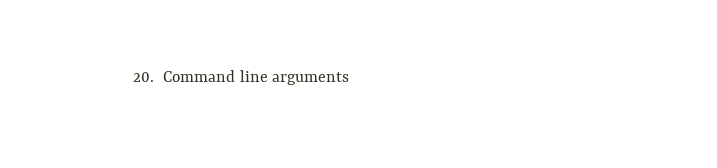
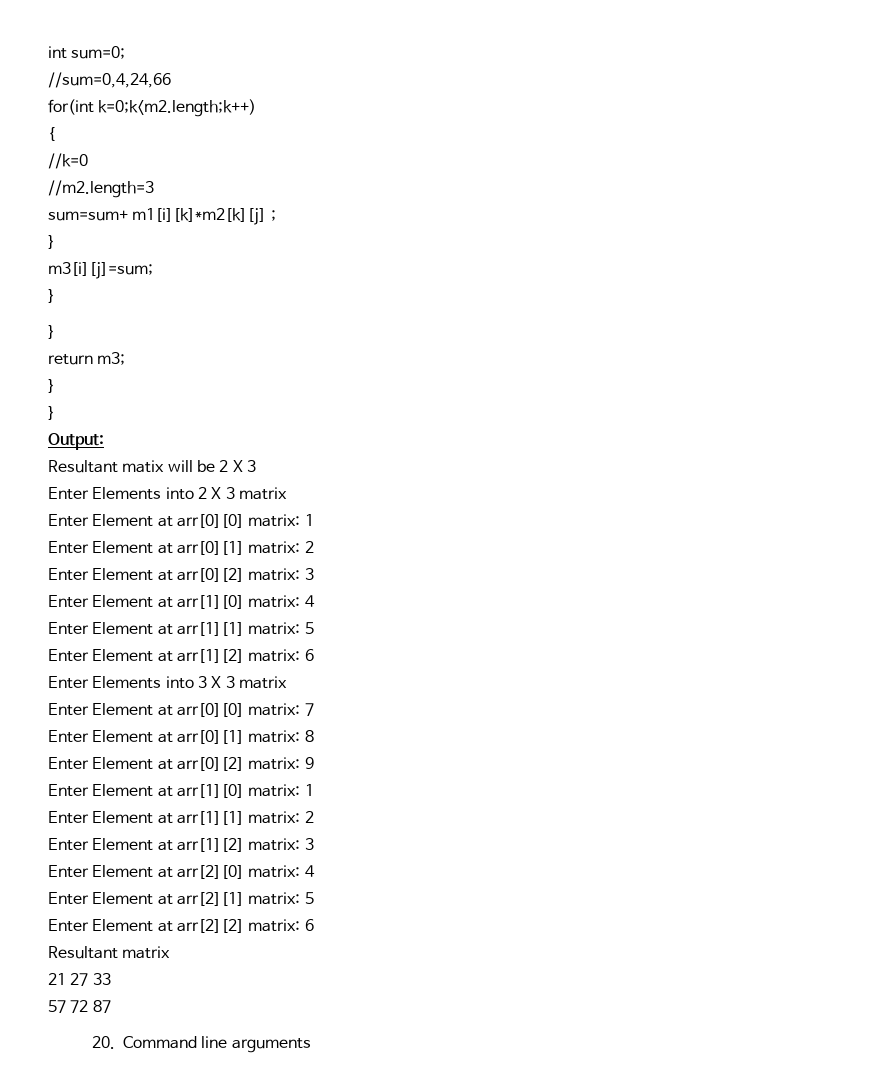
(133, 77) none -> [48,46,126,59] [48,72,171,88] [48,99,257,117] [48,127,55,141] [48,153,88,169] [48,180,154,198] [48,208,276,225] [48,235,55,249] [48,262,153,279] [48,289,55,303] [48,325,55,339] [48,352,126,365] [48,379,55,393] [48,406,55,420] [48,433,104,450] [48,460,256,473] [48,487,287,500] [48,514,314,528] [48,541,314,555] [48,568,314,582] [48,595,315,609] [48,622,314,636] [48,649,314,663] [48,676,287,689] [48,703,314,717] [48,730,314,744] [48,757,314,771] [48,784,314,798] [48,811,314,825] [48,838,314,852] [48,865,315,879] [48,892,314,906] [48,919,314,933] [48,946,171,959] [48,973,111,986] [48,1000,111,1013] int sum=0; // //sum=0,4,24,66 // for(int k=0;k<m2.length;k++) // { // //k=0 // //m2.length=3 // sum=sum+ m1[i][k]*m2[k][j] ; // } // m3[i][j]=sum; // } // } // return m3; // } // } // Output: // Resultant matix will be 2 X 3 // Enter Elements into 2 X 3 matrix // Enter Element at arr[0][0] matrix: 1 // Enter Element at arr[0][1] matrix: 2 // Enter Element at arr[0][2] matrix: 3 // Enter Element at arr[1][0] matrix: 4 // Enter Element at arr[1][1] matrix: 5 // Enter Element at arr[1][2] matrix: 6 // Enter Elements into 3 X 3 matrix // Enter Element at arr[0][0] matrix: 7 // Enter Element at arr[0][1] matrix: 8 // Enter Element at arr[0][2] matrix: 9 // Enter Element at arr[1][0] matrix: 1 // Enter Element at arr[1][1] matrix: 2 // Enter Element at arr[1][2] matrix: 3 // Enter Element at arr[2][0] matrix: 4 // Enter Element at arr[2][1] matrix: 5 // Enter Element at arr[2][2] matrix: 6 // Resultant matrix // 21 27 33 // 57 72 87 //

